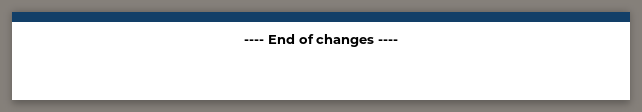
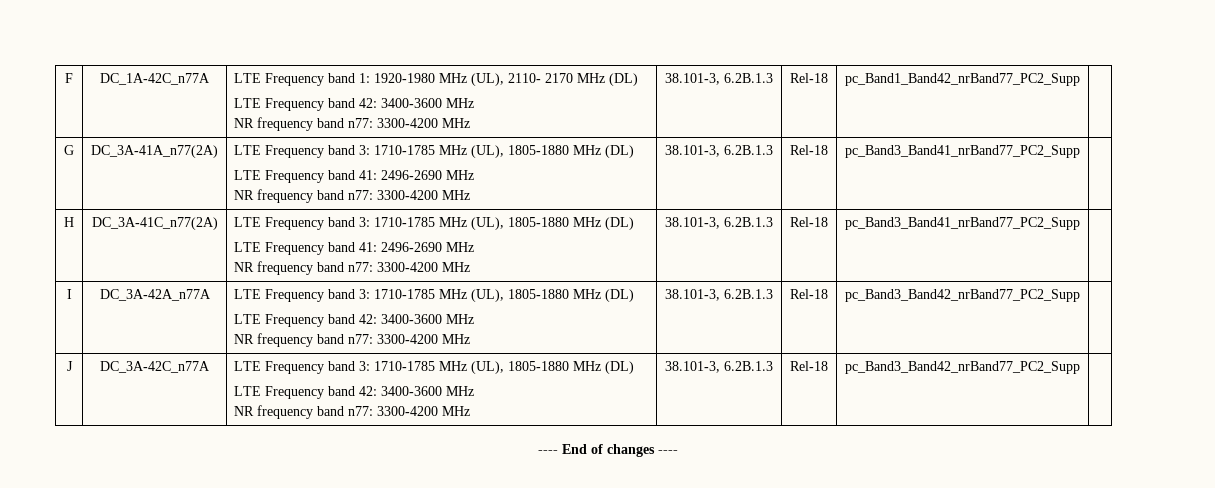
(244, 41) none -> [65,73,73,83] [100,73,210,85] [234,73,639,86] [234,98,475,111] [234,117,471,131] [665,73,773,85] [790,73,828,83] [845,73,1080,86] [64,145,74,155] [91,145,218,158] [234,145,635,158] [234,170,475,183] [234,189,471,203] [665,145,773,157] [790,145,828,155] [845,145,1080,158] [64,217,74,227] [91,217,218,230] [234,217,635,230] [234,242,475,255] [234,261,471,275] [665,217,773,229] [790,217,828,227] [845,217,1080,230] [66,289,72,299] [99,289,211,301] [234,289,635,302] [234,314,475,327] [234,333,471,347] [665,289,773,301] [790,289,828,299] [845,289,1080,302] [66,361,73,371] [100,361,210,373] [234,361,635,374] [234,386,475,399] [234,405,471,419] [665,361,773,373] [790,361,828,371] [845,361,1080,374] F | DC_1A-42C_n77A | LTE Frequency band 1: 1920-1980 MHz (UL), 2110- 2170 MHz (DL) // LTE Frequency band 42: 3400-3600 MHz // NR frequency band n77: 3300-4200 MHz | 38.101-3, 6.2B.1.3 | Rel-18 | pc_Band1_Band42_nrBand77_PC2_Supp | // G | DC_3A-41A_n77(2A) | LTE Frequency band 3: 1710-1785 MHz (UL), 1805-1880 MHz (DL) // LTE Frequency band 41: 2496-2690 MHz // NR frequency band n77: 3300-4200 MHz | 38.101-3, 6.2B.1.3 | Rel-18 | pc_Band3_Band41_nrBand77_PC2_Supp | // H | DC_3A-41C_n77(2A) | LTE Frequency band 3: 1710-1785 MHz (UL), 1805-1880 MHz (DL) // LTE Frequency band 41: 2496-2690 MHz // NR frequency band n77: 3300-4200 MHz | 38.101-3, 6.2B.1.3 | Rel-18 | pc_Band3_Band41_nrBand77_PC2_Supp | // I | DC_3A-42A_n77A | LTE Frequency band 3: 1710-1785 MHz (UL), 1805-1880 MHz (DL) // LTE Frequency band 42: 3400-3600 MHz // NR frequency band n77: 3300-4200 MHz | 38.101-3, 6.2B.1.3 | Rel-18 | pc_Band3_Band42_nrBand77_PC2_Supp | // J | DC_3A-42C_n77A | LTE Frequency band 3: 1710-1785 MHz (UL), 1805-1880 MHz (DL) // LTE Frequency band 42: 3400-3600 MHz // NR frequency band n77: 3300-4200 MHz | 38.101-3, 6.2B.1.3 | Rel-18 | pc_Band3_Band42_nrBand77_PC2_Supp | //

